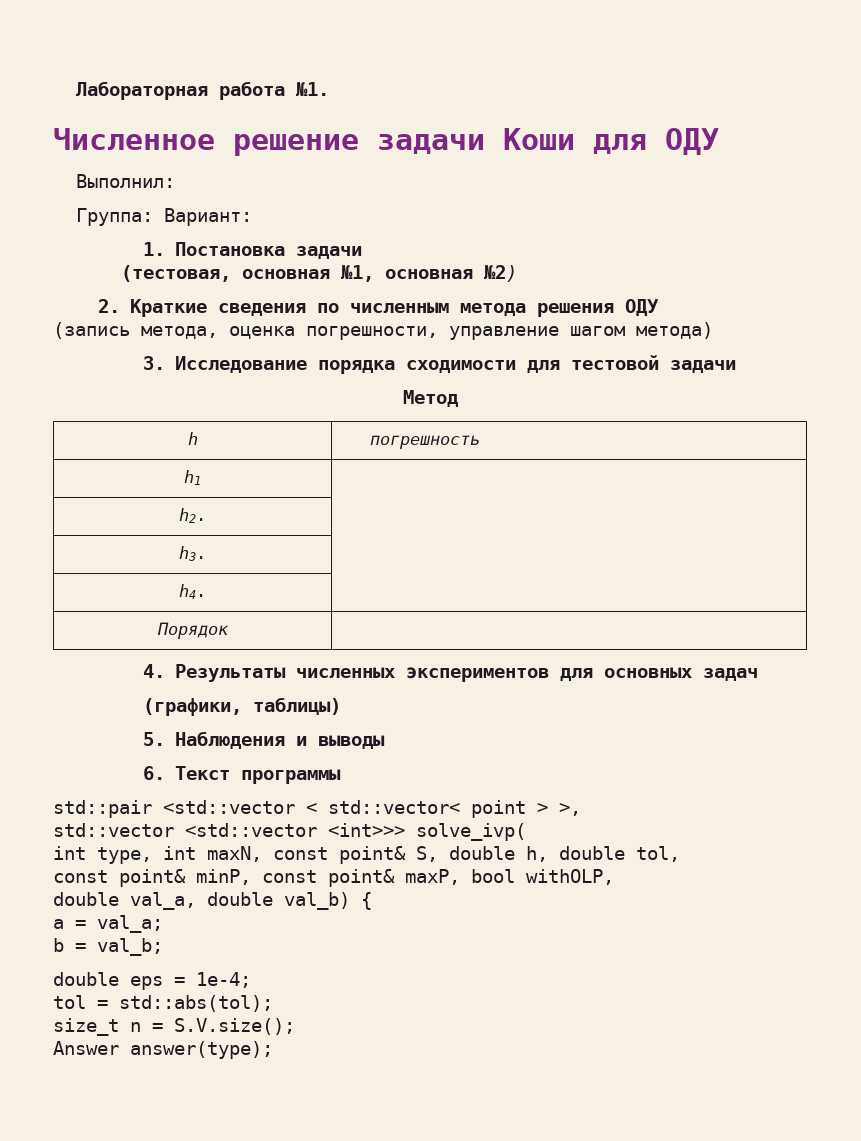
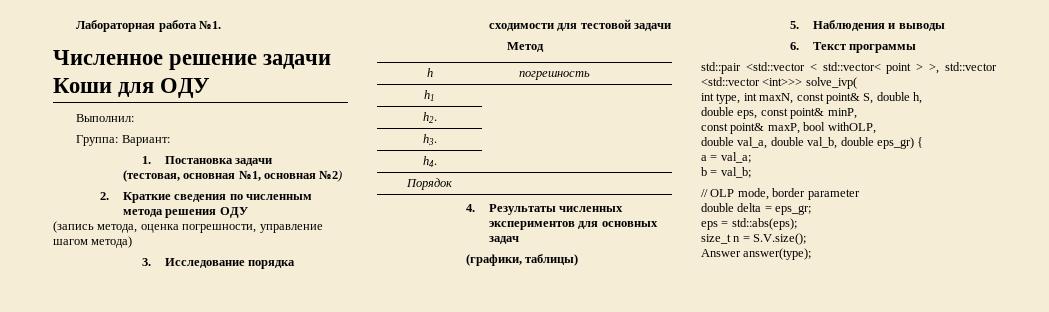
(581, 809) // -> (940, 68) none
[559,846,680,862] double tol, // -> [701,107,758,119] // double eps,
(251, 877) none -> (857, 113) //
[284,892,350,910] val_b) -> [807,137,914,149] val_b, double eps_gr)
[53,972,251,990] [53,995,273,1012] double eps = 1e-4; // tol = std::abs(tol); -> [701,188,860,200] [701,203,812,215] [701,218,797,230] // OLP mode, border parameter // double delta = eps_gr; // eps = std::abs(eps);

